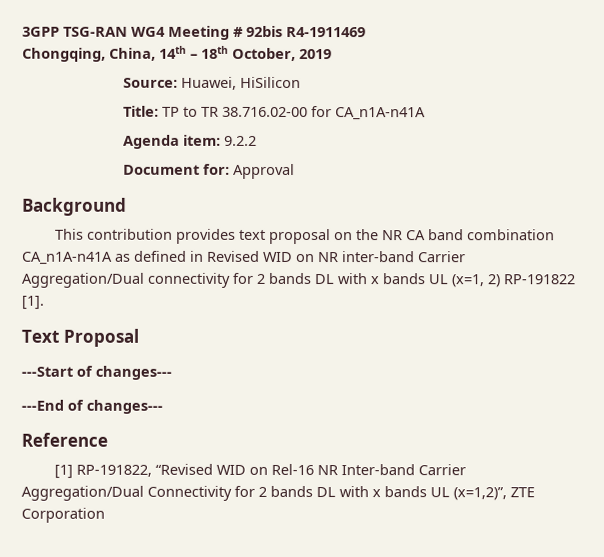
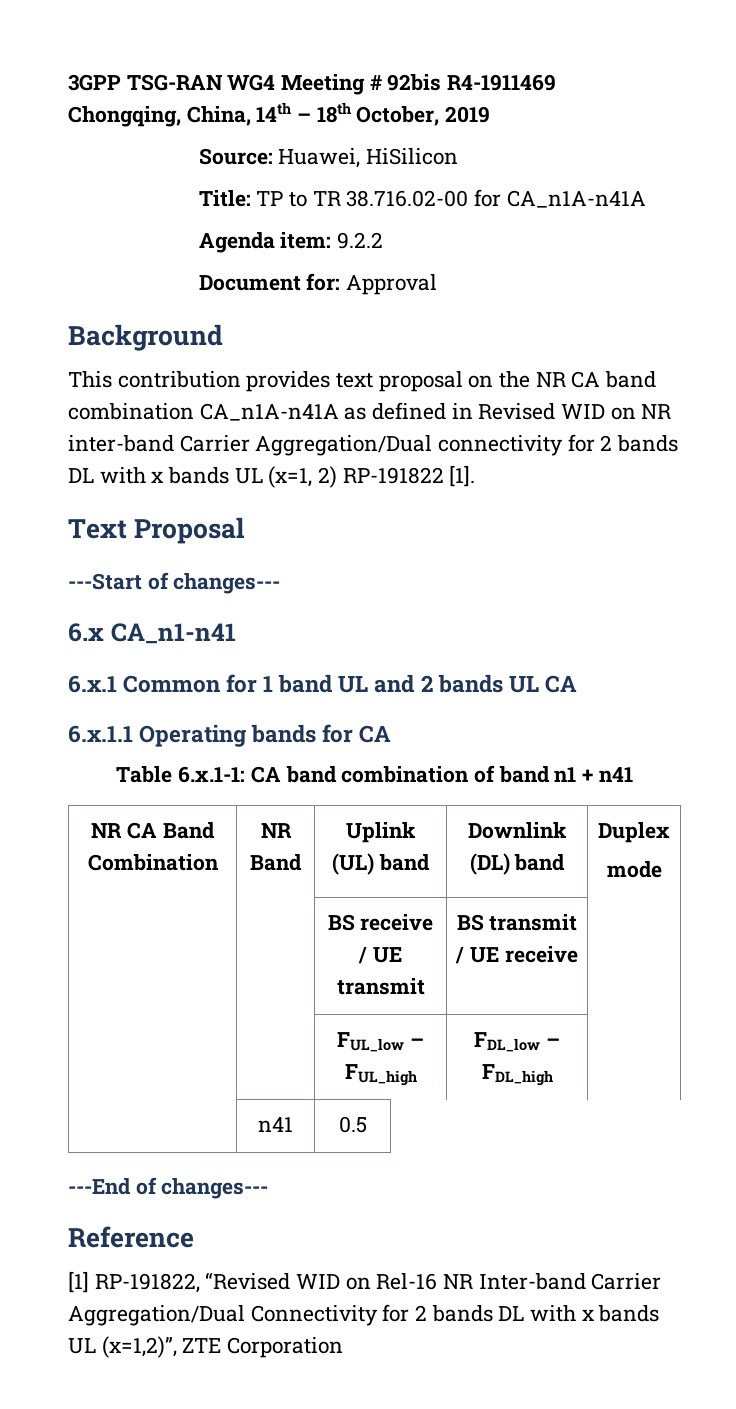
(172, 372) none -> [68,623,236,644] [68,674,577,693] [68,724,392,747] [116,765,633,783] [91,822,215,839] [87,854,219,871] [260,823,292,838] [249,854,302,871] [345,822,416,843] [332,853,430,875] [467,822,567,839] [469,853,566,875] [598,822,670,843] [606,861,662,878] [327,914,434,931] [358,947,402,964] [336,978,425,995] [456,914,578,931] [455,946,578,964] [337,1032,424,1052] [344,1064,417,1086] [474,1032,560,1052] [481,1064,553,1086] [258,1117,293,1132] [338,1116,367,1133] // 6.x CA_n1-n41 // 6.x.1 Common for 1 band UL and 2 bands UL CA // 6.x.1.1 Operating bands for CA // Table 6.x.1-1: CA band combination of band n1 + n41 // NR CA Band Combination | NR Band | Uplink (UL) band | Downlink (DL) band | Duplex // mode // | | BS receive / UE transmit | BS transmit / UE receive | // | | FUL_low – FUL_high | FDL_low – FDL_high | // | n41 | 0.5

